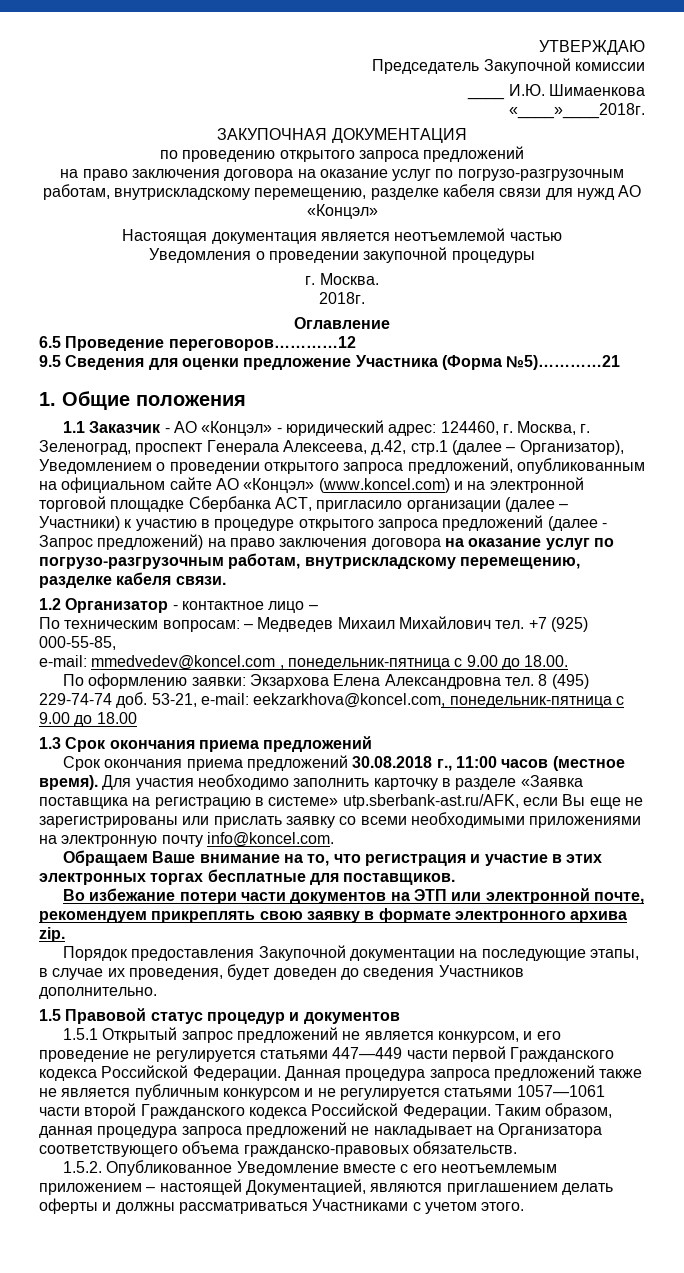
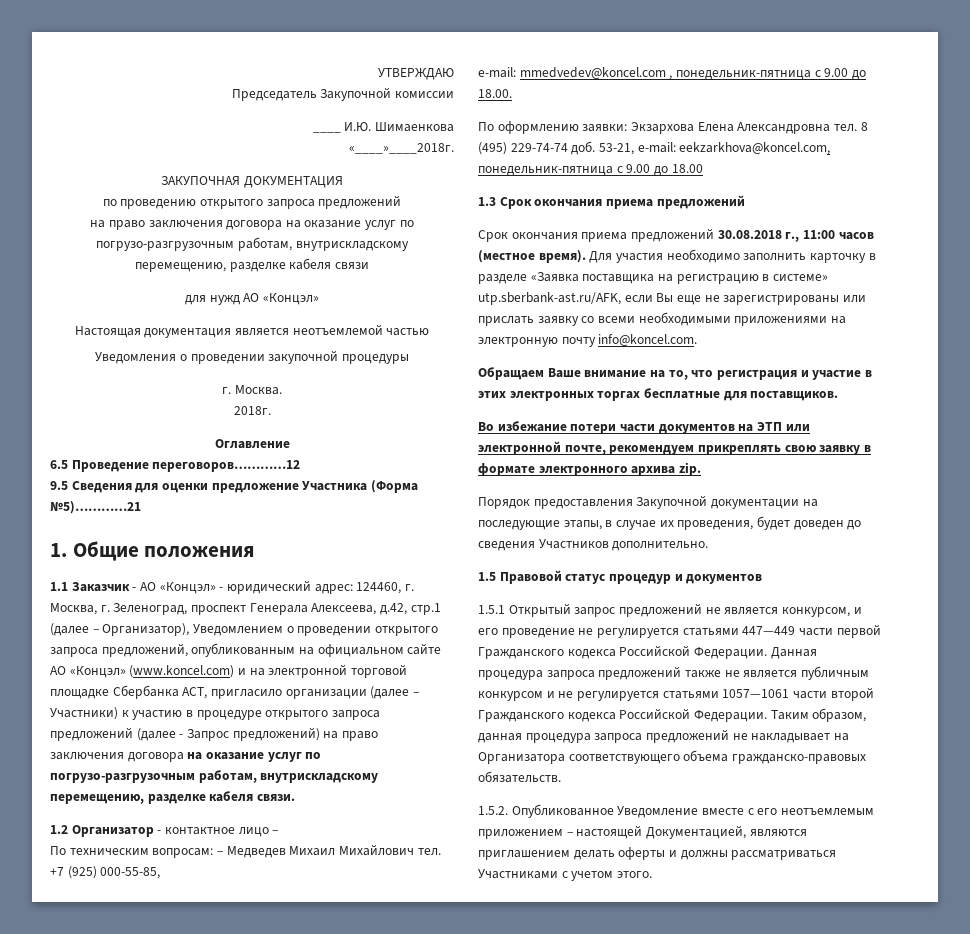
(542, 192) none -> (369, 265) //

